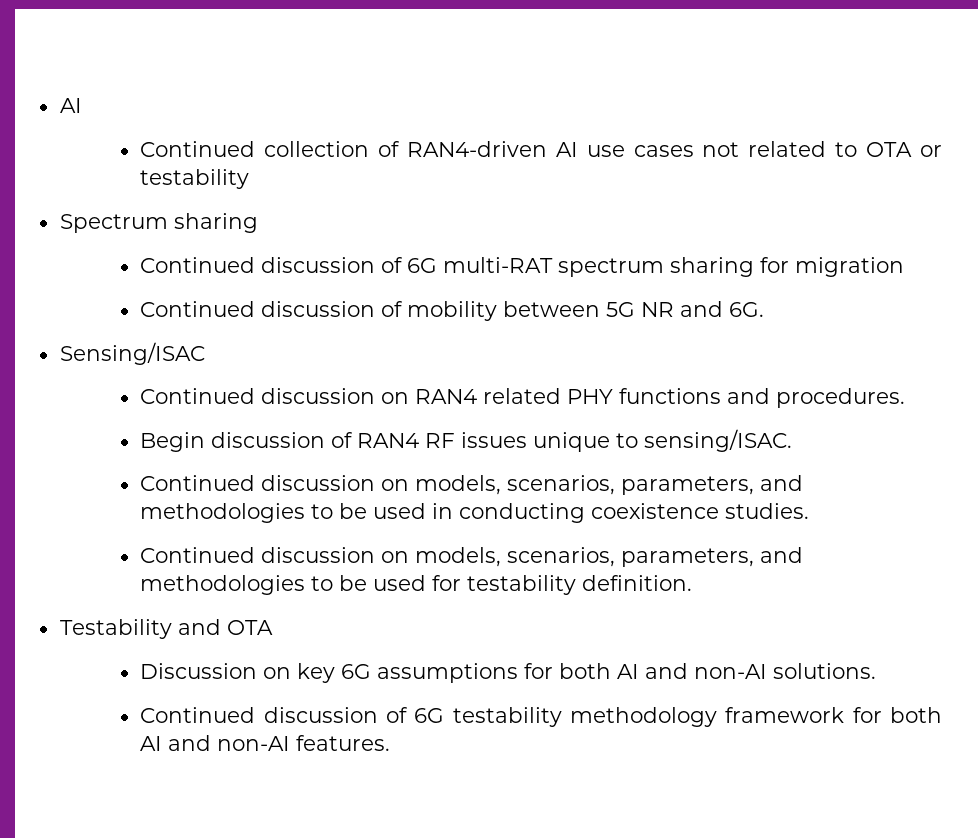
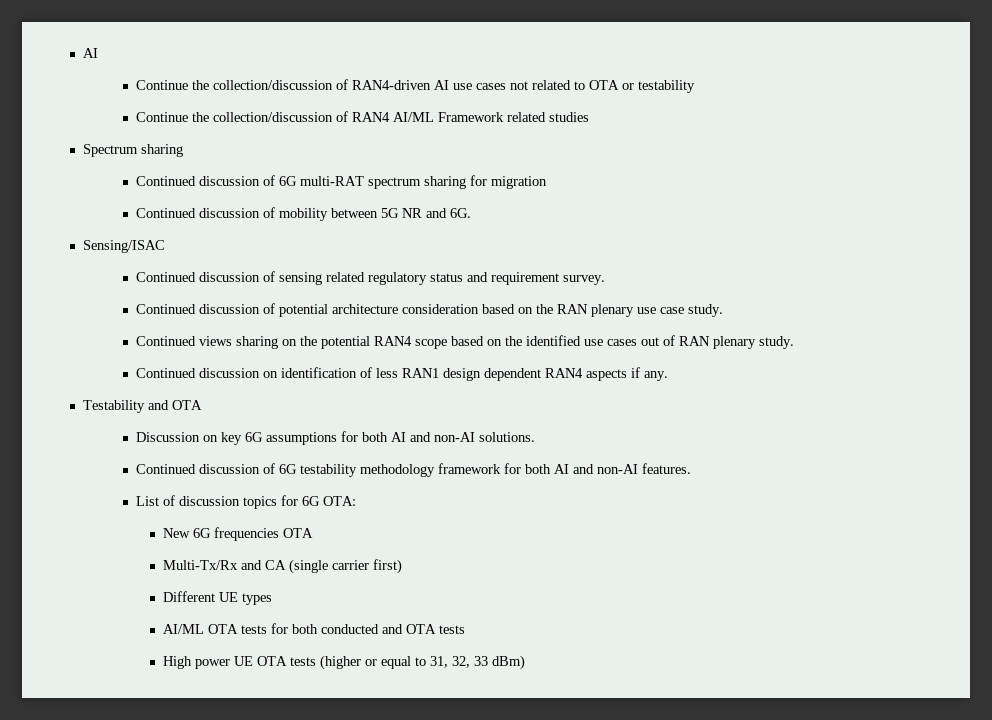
[140,141,370,157] Continued collection -> [136,80,334,90] Continue the collection/discussion
(250, 179) none -> [136,111,590,122] // Continue the collection/discussion of RAN4 AI/ML Framework related studies
[381,388,906,408] [140,429,793,452] [140,475,804,495] [140,503,810,523] [140,547,804,567] [140,575,693,595] on RAN4 related PHY functions and procedures. // Begin discussion of RAN4 RF issues unique to sensing/ISAC. // Continued discussion on models, scenarios, parameters, and methodologies to be used in conducting coexistence studies. // Continued discussion on models, scenarios, parameters, and methodologies to be used for testability definition. -> [263,271,606,285] [136,303,724,317] [136,335,795,349] [136,367,669,381] of sensing related regulatory status and requirement survey. // Continued discussion of potential architecture consideration based on the RAN plenary use case study. // Continued views sharing on the potential RAN4 scope based on the identified use cases out of RAN plenary study. // Continued discussion on identification of less RAN1 design dependent RAN4 aspects if any.
(391, 743) none -> [136,495,357,509] [163,527,314,541] [163,559,403,574] [163,591,273,605] [163,623,466,634] [163,655,526,670] // List of discussion topics for 6G OTA: // New 6G frequencies OTA // Multi-Tx/Rx and CA (single carrier first) // Different UE types // AI/ML OTA tests for both conducted and OTA tests // High power UE OTA tests (higher or equal to 31, 32, 33 dBm)

